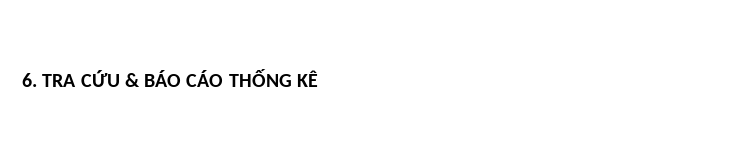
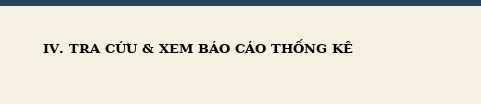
[22,73,37,87] 6. -> [43,44,64,53] IV.
(140, 80) none -> [158,44,193,53] XEM

